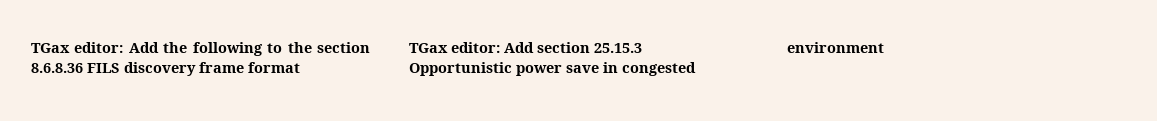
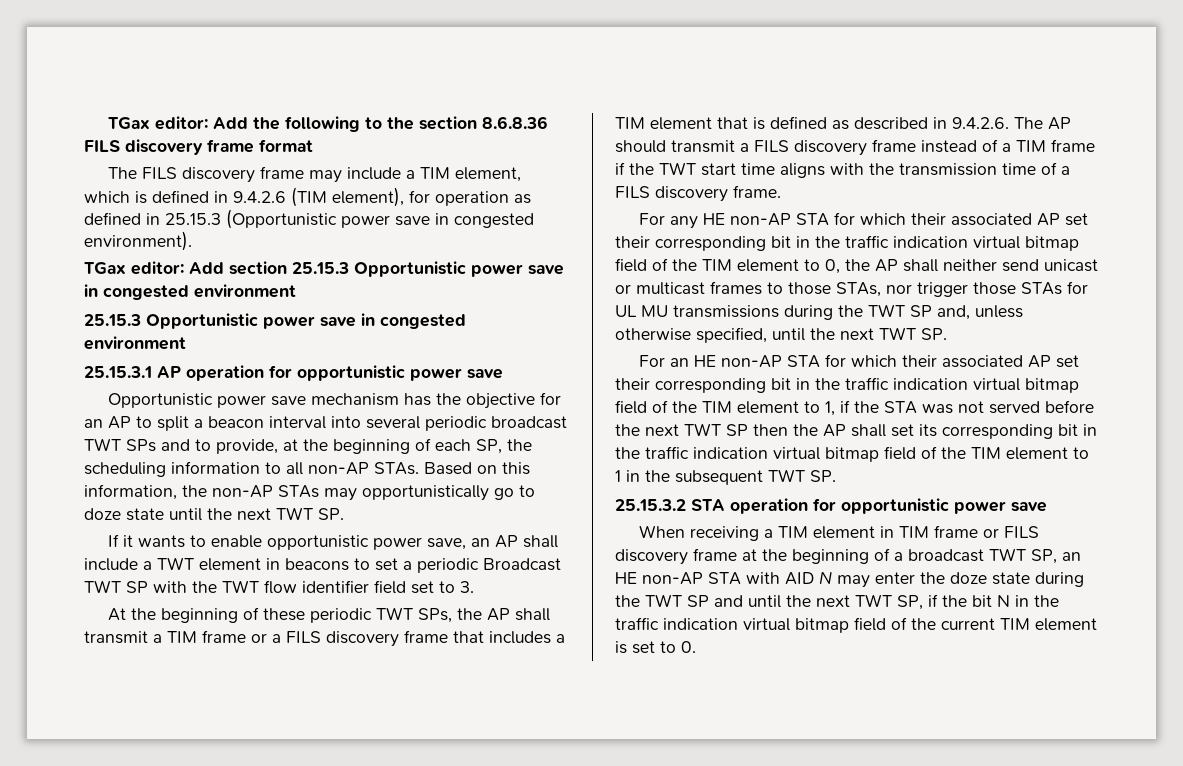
(300, 67) none -> [108,166,522,183] [84,187,531,207] [84,209,534,229] [84,231,192,251] // The FILS discovery frame may include a TIM element, which is defined in 9.4.2.6 (TIM element), for operation as defined in 25.15.3 (Opportunistic power save in congested environment).
(884, 47) none -> [84,313,466,329] [84,336,186,350] [84,365,503,381] [108,392,562,409] [84,416,567,431] [84,438,532,454] [84,461,530,477] [84,484,535,501] [84,507,344,521] [108,534,559,550] [84,557,561,573] [84,580,474,594] [108,607,551,623] [84,630,565,647] [615,116,1071,130] [615,139,1095,156] [615,162,1070,178] [615,185,781,202] [639,212,1089,229] [615,235,1079,251] [615,258,1098,274] [615,281,1088,297] [615,304,1023,320] [615,327,947,343] [639,354,1080,368] [615,377,1079,393] [615,400,1094,416] [615,423,1097,439] [615,446,1089,462] [615,469,836,485] [615,498,1047,514] [639,525,1040,541] [615,548,1081,565] [615,571,1084,588] [615,594,1059,610] [615,617,1097,633] [615,641,696,654] // 25.15.3 Opportunistic power save in congested environment // 25.15.3.1 AP operation for opportunistic power save // Opportunistic power save mechanism has the objective for an AP to split a beacon interval into several periodic broadcast TWT SPs and to provide, at the beginning of each SP, the scheduling information to all non-AP STAs. Based on this information, the non-AP STAs may opportunistically go to doze state until the next TWT SP. // If it wants to enable opportunistic power save, an AP shall include a TWT element in beacons to set a periodic Broadcast TWT SP with the TWT flow identifier field set to 3. // At the beginning of these periodic TWT SPs, the AP shall transmit a TIM frame or a FILS discovery frame that includes a TIM element that is defined as described in 9.4.2.6. The AP should transmit a FILS discovery frame instead of a TIM frame if the TWT start time aligns with the transmission time of a FILS discovery frame. // For any HE non-AP STA for which their associated AP set their corresponding bit in the traffic indication virtual bitmap field of the TIM element to 0, the AP shall neither send unicast or multicast frames to those STAs, nor trigger those STAs for UL MU transmissions during the TWT SP and, unless otherwise specified, until the next TWT SP. // For an HE non-AP STA for which their associated AP set their corresponding bit in the traffic indication virtual bitmap field of the TIM element to 1, if the STA was not served before the next TWT SP then the AP shall set its corresponding bit in the traffic indication virtual bitmap field of the TIM element to 1 in the subsequent TWT SP. // 25.15.3.2 STA operation for opportunistic power save // When receiving a TIM element in TIM frame or FILS discovery frame at the beginning of a broadcast TWT SP, an HE non-AP STA with AID N may enter the doze state during the TWT SP and until the next TWT SP, if the bit N in the traffic indication virtual bitmap field of the current TIM element is set to 0.

